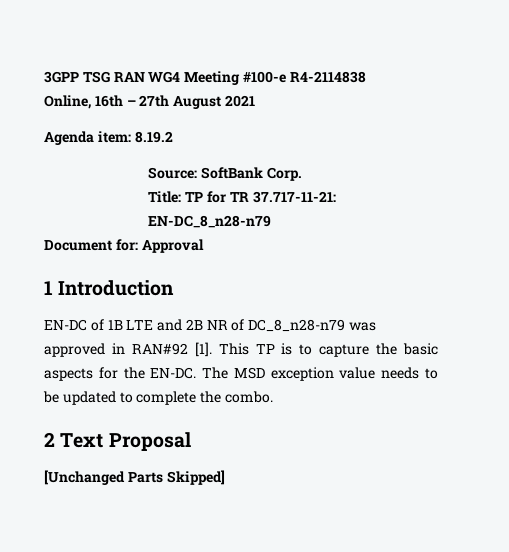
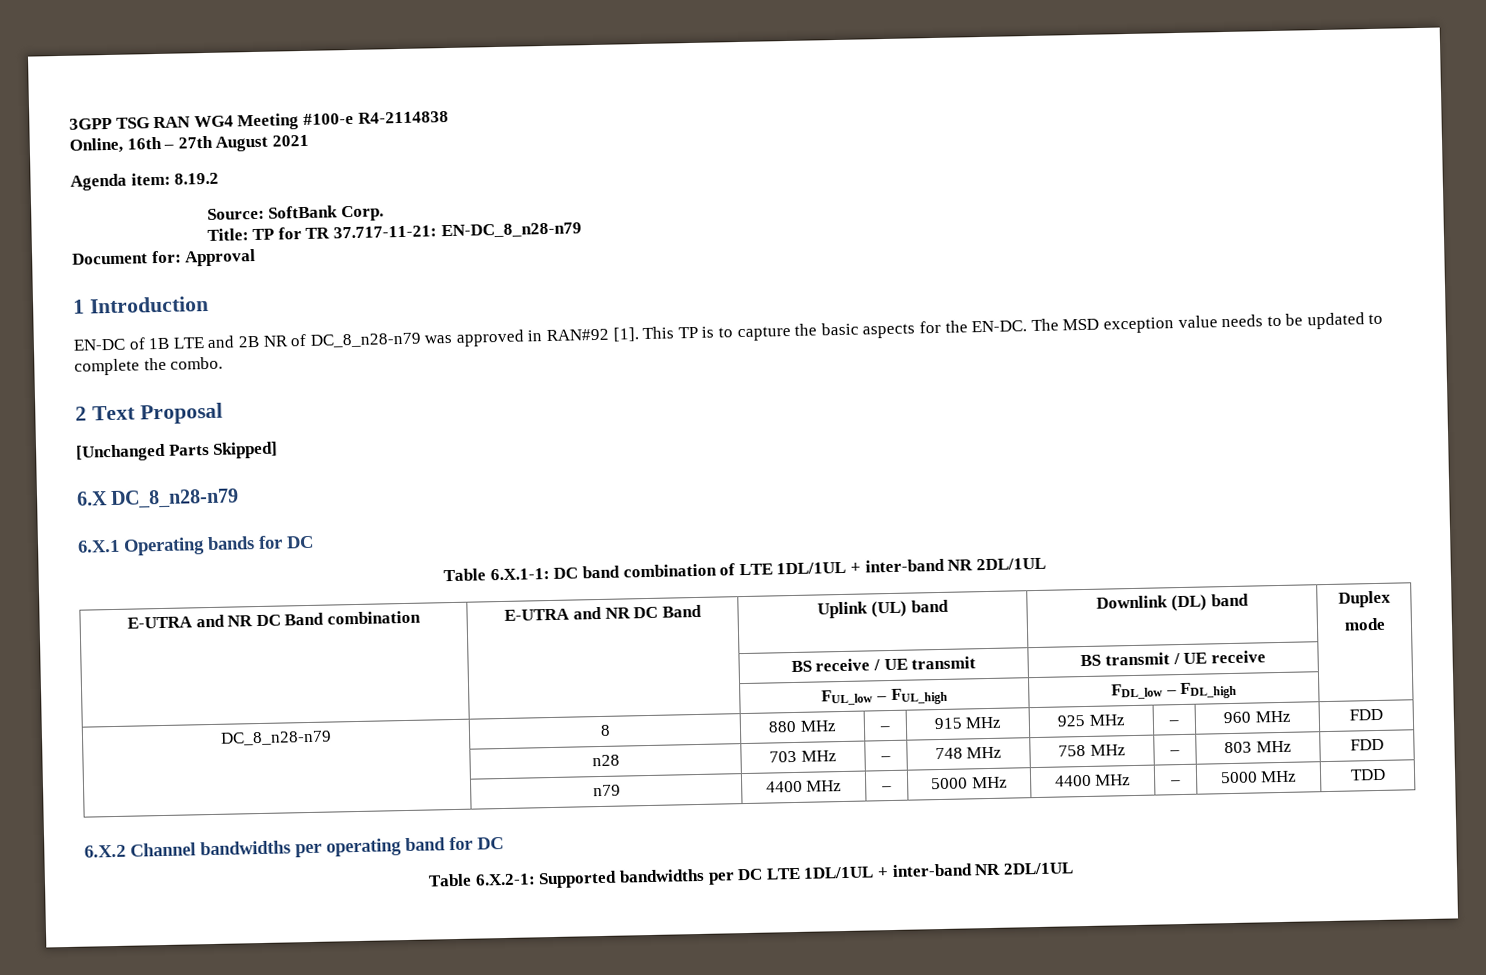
(225, 477) none -> [76,488,240,510] [77,535,314,556] [443,557,1046,582] [127,610,421,629] [504,604,702,621] [817,599,949,619] [1096,593,1249,612] [1337,590,1391,608] [1343,617,1386,631] [790,656,977,673] [1080,650,1266,667] [821,687,948,706] [1110,681,1238,700] [220,730,332,746] [599,724,611,736] [768,720,837,733] [879,726,891,731] [933,716,1003,730] [1057,714,1125,727] [1168,720,1179,725] [1223,710,1291,724] [1349,708,1383,721] [591,754,620,767] [769,750,837,763] [880,756,891,761] [934,746,1003,760] [1058,744,1126,757] [1169,750,1180,755] [1224,740,1292,754] [1350,738,1384,751] [592,784,621,797] [765,780,843,793] [881,786,892,791] [931,776,1008,790] [1054,774,1132,787] [1170,780,1181,785] [1219,770,1298,784] [1349,768,1386,781] [84,836,504,858] [428,862,1074,889] // 6.X DC_8_n28-n79 // 6.X.1 Operating bands for DC // Table 6.X.1-1: DC band combination of LTE 1DL/1UL + inter-band NR 2DL/1UL // E-UTRA and NR DC Band combination | E-UTRA and NR DC Band | Uplink (UL) band | Downlink (DL) band | Duplex // mode // | | BS receive / UE transmit | BS transmit / UE receive | // | | FUL_low – FUL_high | FDL_low – FDL_high | // DC_8_n28-n79 | 8 | 880 MHz | – | 915 MHz | 925 MHz | – | 960 MHz | FDD // | n28 | 703 MHz | – | 748 MHz | 758 MHz | – | 803 MHz | FDD // | n79 | 4400 MHz | – | 5000 MHz | 4400 MHz | – | 5000 MHz | TDD // 6.X.2 Channel bandwidths per operating band for DC // Table 6.X.2-1: Supported bandwidths per DC LTE 1DL/1UL + inter-band NR 2DL/1UL

